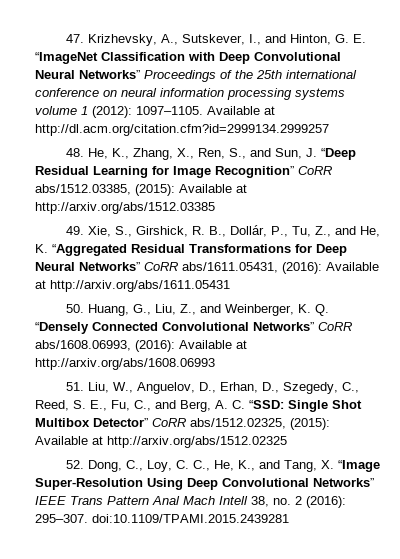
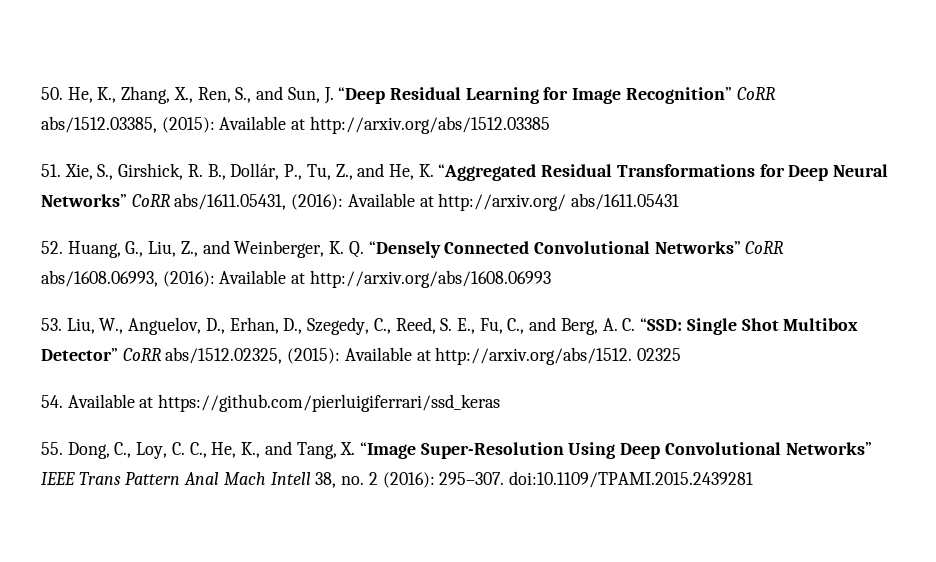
[66,34,367,46] [35,52,341,64] [35,70,357,82] [35,88,345,100] [35,106,275,118] [35,124,329,136] [66,148,85,157] 47. Krizhevsky, A., Sutskever, I., and Hinton, G. E. “ImageNet Classification with Deep Convolutional Neural Networks” Proceedings of the 25th international conference on neural information processing systems volume 1 (2012): 1097–1105. Available at http://dl.acm.org/citation.cfm?id=2999134.2999257 // 48. -> [41,87,63,100] 50.
[66,226,85,235] 49. -> [41,164,61,177] 51.
[50,280,230,292] [66,304,85,313] http://arxiv.org/abs/1611.05431 // 50. -> [438,193,680,211] [41,241,63,254] http://arxiv.org/ abs/1611.05431 // 52.
[66,382,85,391] 51. -> [41,318,62,331] 53.
[107,436,287,448] [66,460,85,469] http://arxiv.org/abs/1512.02325 // 52. -> [435,347,682,365] [41,394,501,412] [41,442,63,455] http://arxiv.org/abs/1512. 02325 // 54. Available at https://github.com/pierluigiferrari/ssd_keras // 55.

